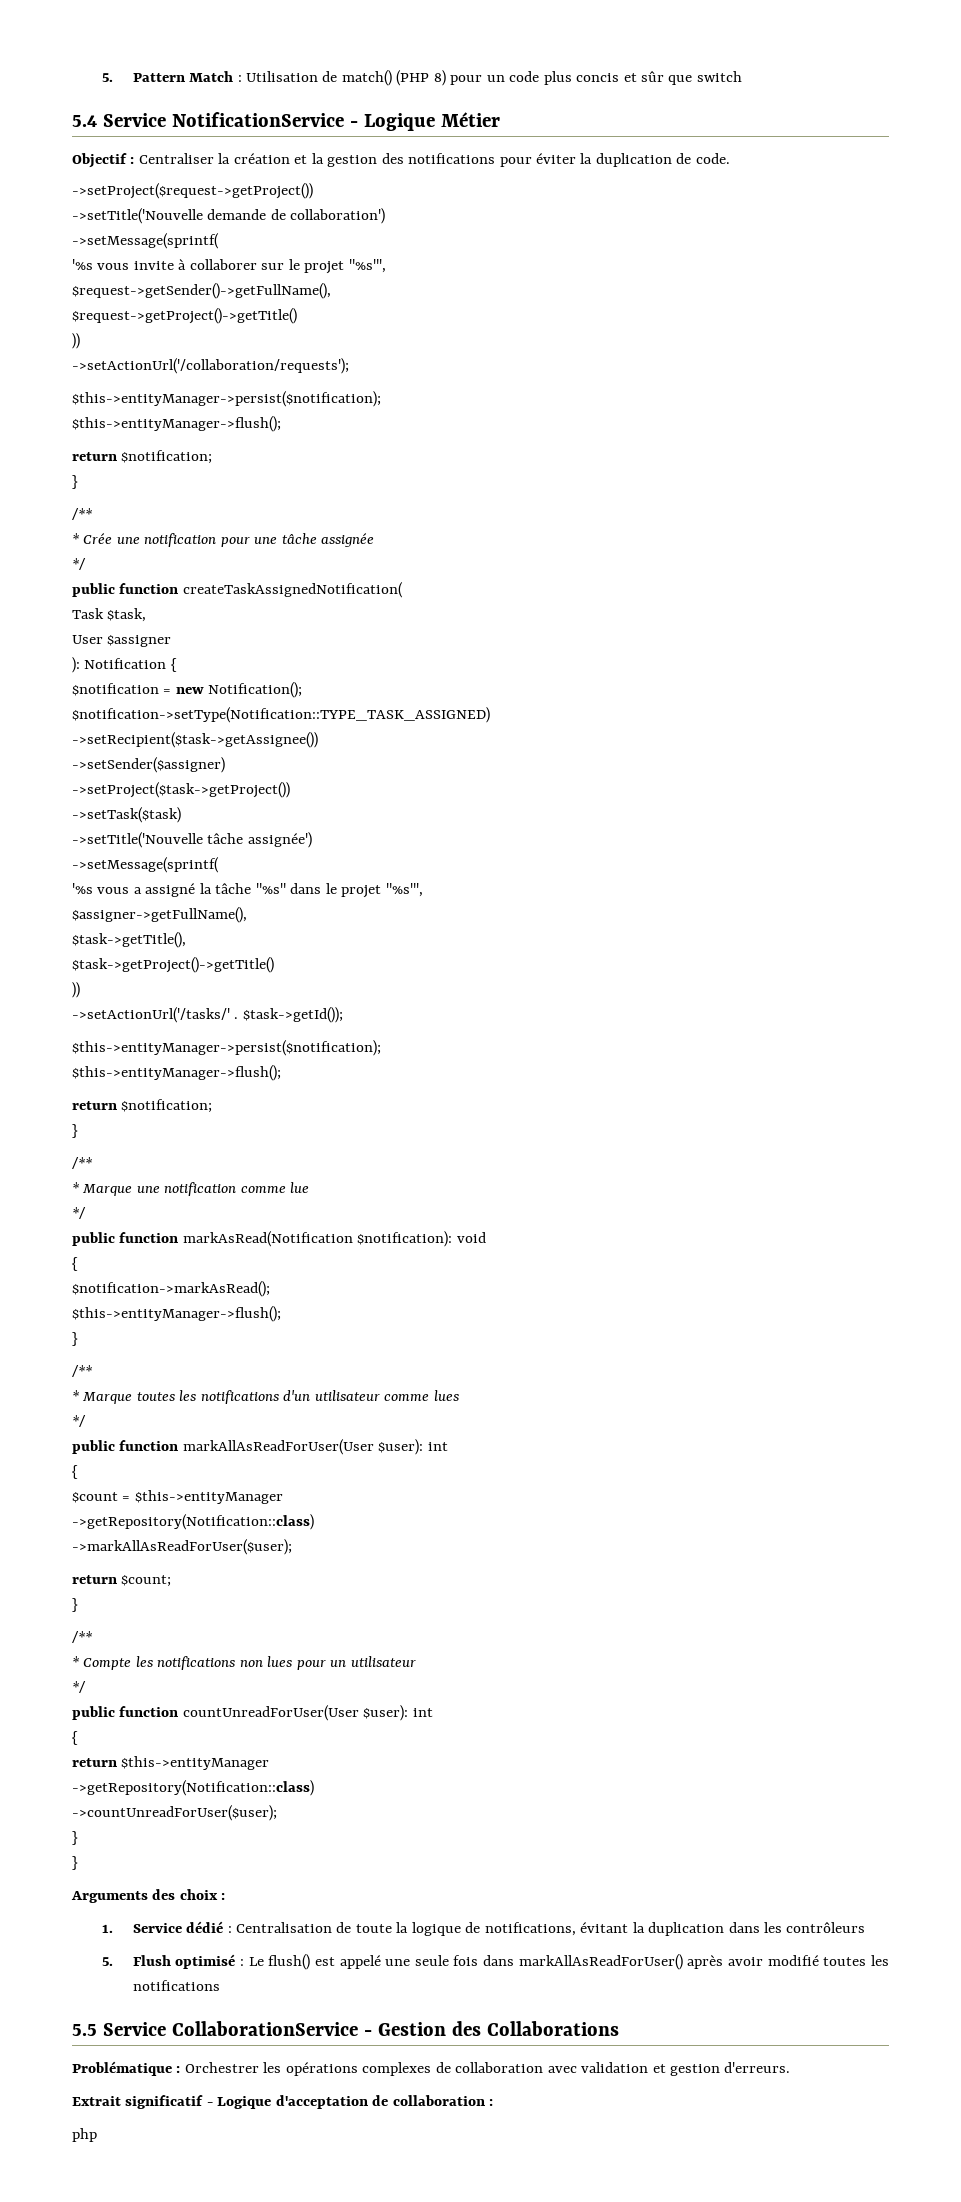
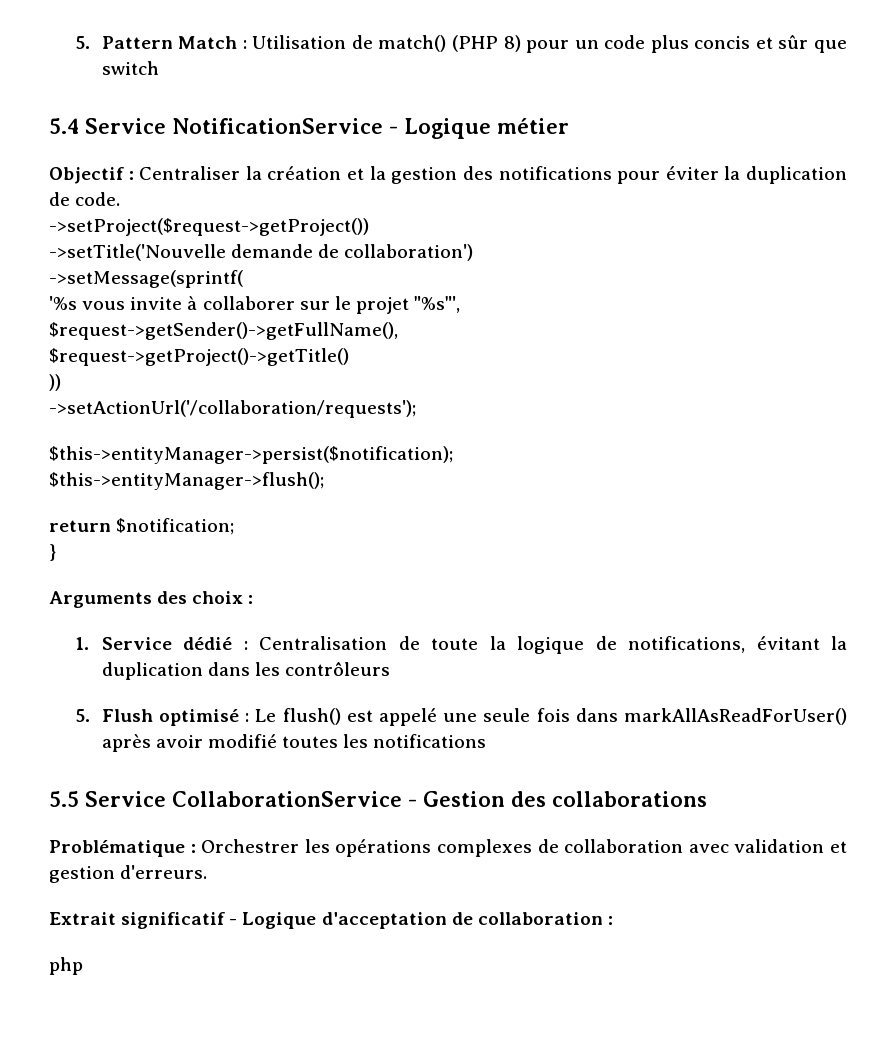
[440,112,500,127] Métier -> [497,118,569,134] métier
[72,508,92,520] [72,533,375,547] [72,558,86,570] [72,582,403,598] [72,608,147,622] [72,635,172,647] [72,657,177,673] [72,682,303,698] [72,707,490,723] [72,732,318,748] [72,757,225,773] [72,782,290,798] [72,807,181,823] [72,832,312,848] [72,857,219,873] [72,883,423,898] [72,907,247,923] [72,932,186,948] [72,957,274,973] [72,982,80,998] [72,1007,343,1023] [72,1040,381,1056] [72,1065,281,1081] [72,1099,213,1113] [72,1124,78,1138] [72,1157,92,1169] [72,1182,310,1196] [72,1207,86,1219] [72,1231,486,1247] [72,1257,78,1271] [72,1281,270,1297] [72,1306,281,1322] [72,1332,78,1346] [72,1365,92,1377] [72,1390,459,1404] [72,1415,86,1427] [72,1439,448,1455] [72,1465,78,1479] [72,1490,283,1504] [72,1514,314,1530] [72,1539,292,1555] [72,1575,172,1587] [72,1598,78,1612] [72,1631,92,1643] [72,1656,416,1670] [72,1681,86,1693] [72,1705,433,1721] [72,1731,78,1745] [72,1756,270,1770] [72,1780,314,1796] [72,1805,277,1821] [72,1831,78,1845] [72,1856,78,1870] // /** // * Crée une notification pour une tâche assignée // */ // public function createTaskAssignedNotification( // Task $task, // User $assigner // ): Notification { // $notification = new Notification(); // $notification->setType(Notification::TYPE_TASK_ASSIGNED) // ->setRecipient($task->getAssignee()) // ->setSender($assigner) // ->setProject($task->getProject()) // ->setTask($task) // ->setTitle('Nouvelle tâche assignée') // ->setMessage(sprintf( // '%s vous a assigné la tâche "%s" dans le projet "%s"', // $assigner->getFullName(), // $task->getTitle(), // $task->getProject()->getTitle() // )) // ->setActionUrl('/tasks/' . $task->getId()); // $this->entityManager->persist($notification); // $this->entityManager->flush(); // return $notification; // } // /** // * Marque une notification comme lue // */ // public function markAsRead(Notification $notification): void // { // $notification->markAsRead(); // $this->entityManager->flush(); // } // /** // * Marque toutes les notifications d'un utilisateur comme lues // */ // public function markAllAsReadForUser(User $user): int // { // $count = $this->entityManager // ->getRepository(Notification::class) // ->markAllAsReadForUser($user); // return $count; // } // /** // * Compte les notifications non lues pour un utilisateur // */ // public function countUnreadForUser(User $user): int // { // return $this->entityManager // ->getRepository(Notification::class) // ->countUnreadForUser($user); // } // } -> (56, 552) none
[486,2021,619,2036] Collaborations -> [552,791,707,807] collaborations

